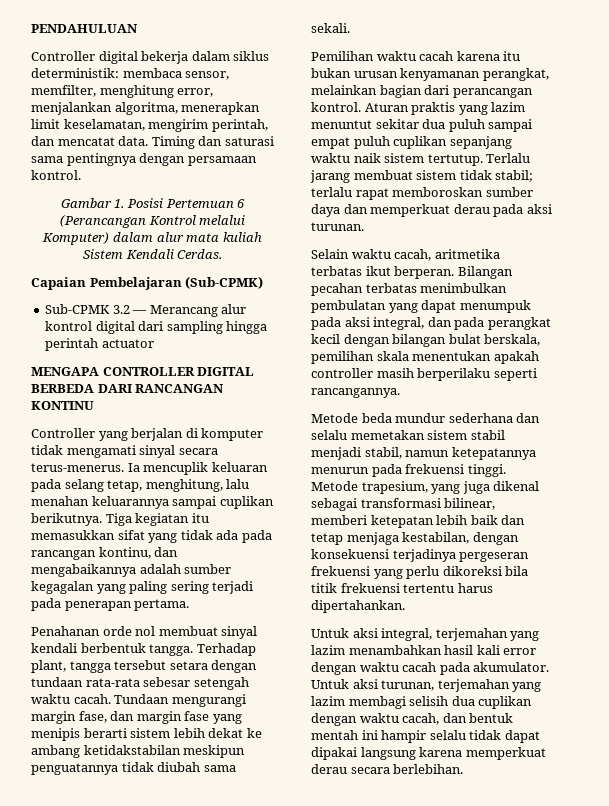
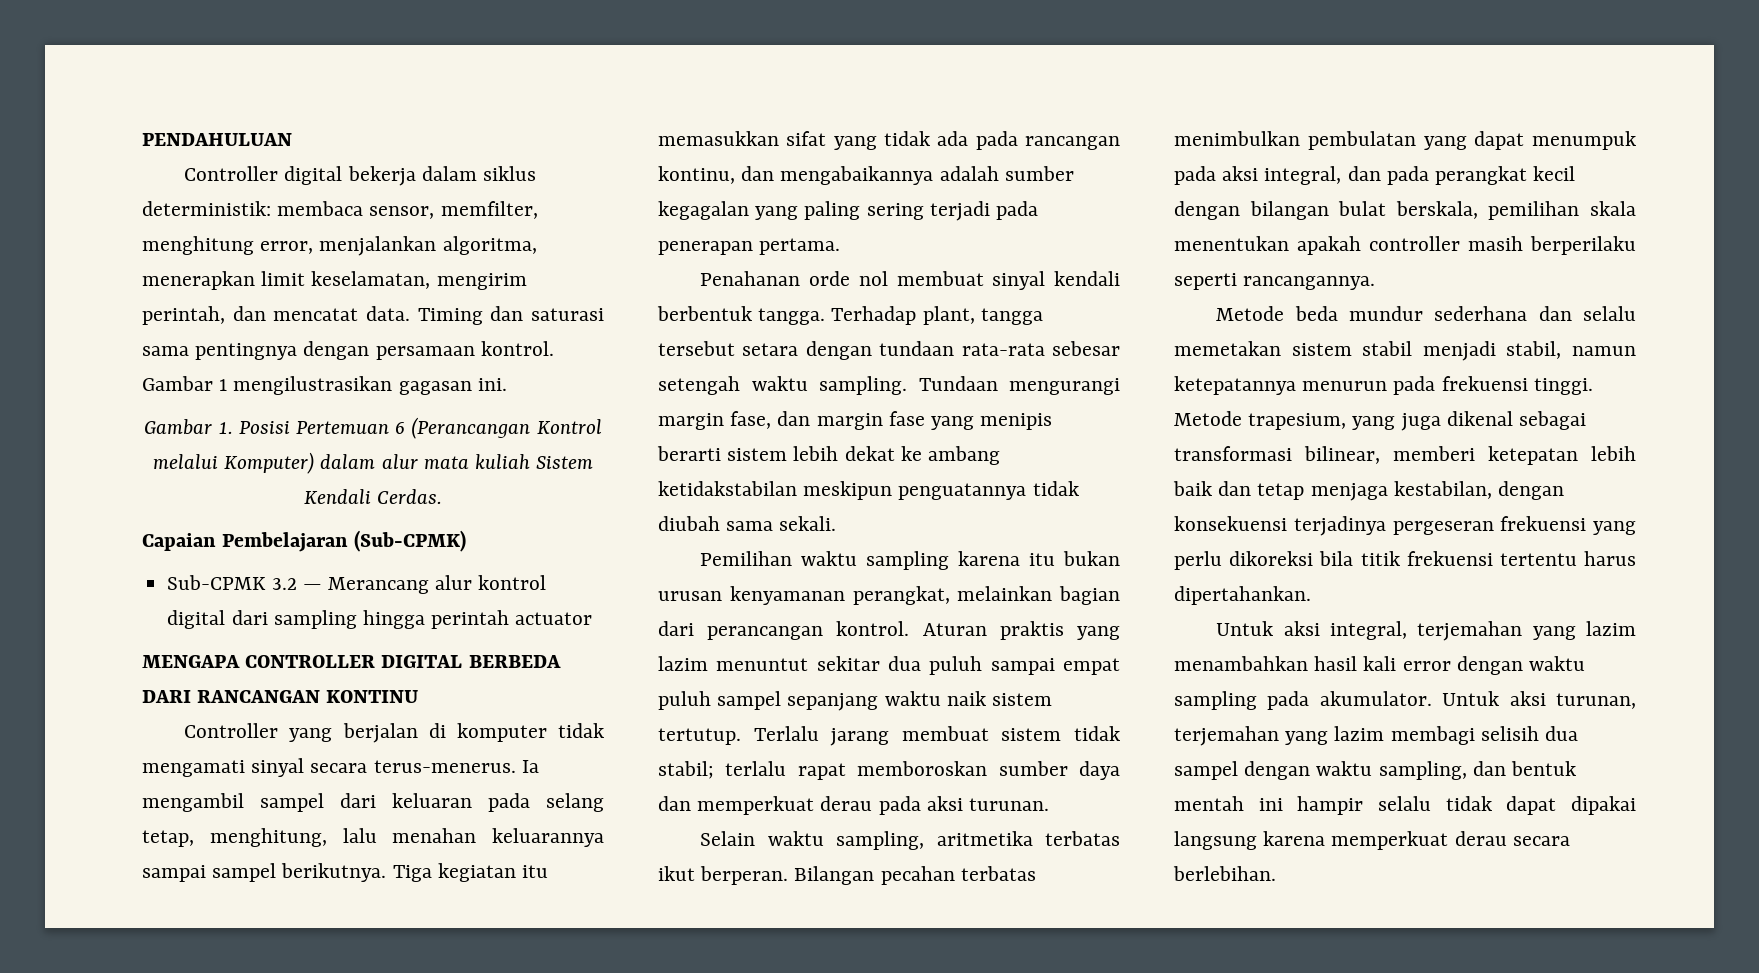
(81, 175) none -> [142,376,507,395] Gambar 1 mengilustrasikan gagasan ini.
[143,462,209,475] mencuplik -> [142,793,376,812] mengambil sampel dari
[219,496,274,509] cuplikan -> [212,863,277,882] sampel
[73,694,111,704] cacah. -> [819,376,907,395] sampling.
[419,51,454,61] cacah -> [866,551,950,570] sampling
[393,136,448,149] cuplikan -> [717,691,782,710] sampel
[394,249,432,261] cacah, -> [836,831,925,850] sampling,
[402,662,437,672] cacah -> [1174,691,1257,710] sampling
[478,696,533,709] [311,713,440,726] cuplikan dengan waktu cacah, -> [1174,761,1467,780] sampel dengan waktu sampling,

